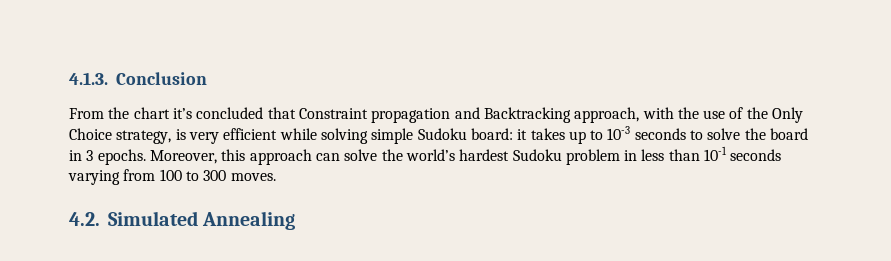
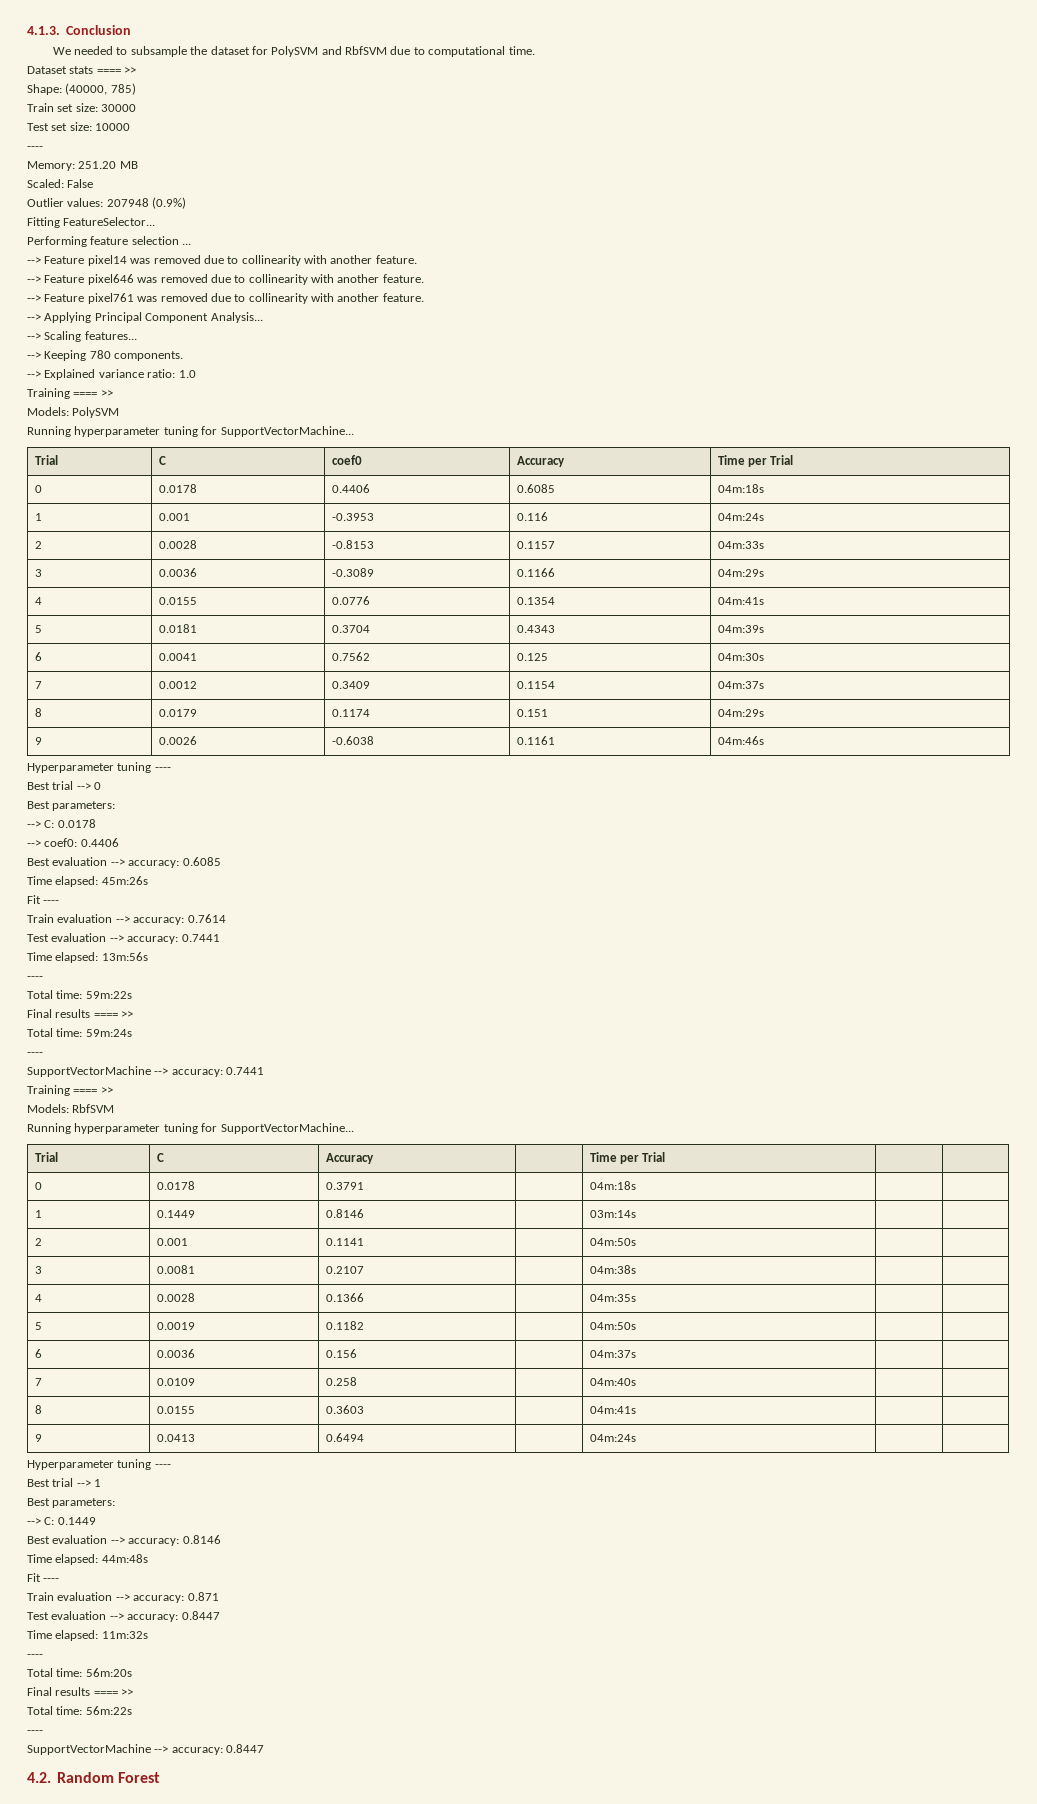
[69,107,804,123] [69,126,809,144] [69,146,782,165] [68,169,276,185] From the chart it’s concluded that Constraint propagation and Backtracking approach, with the use of the Only Choice strategy, is very efficient while solving simple Sudoku board: it takes up to 10-3 seconds to solve the board in 3 epochs. Moreover, this approach can solve the world’s hardest Sudoku problem in less than 10-1 seconds varying from 100 to 300 moves. -> [52,46,535,57] [27,66,137,74] [27,83,136,95] [27,103,137,112] [27,122,131,131] [27,146,43,150] [27,161,138,171] [27,179,94,188] [27,197,187,209] [27,217,156,228] [27,236,192,247] [27,255,417,266] [27,274,424,285] [27,293,424,304] [27,312,263,323] [27,331,137,342] [27,350,184,361] [27,369,196,380] [27,388,113,399] [27,407,120,418] [27,426,354,437] [34,455,58,465] [158,456,166,465] [331,455,362,465] [516,456,565,467] [717,455,794,467] [34,485,42,493] [158,484,197,493] [331,484,370,493] [516,484,555,493] [717,484,764,493] [34,513,42,521] [158,513,190,521] [331,513,374,521] [516,512,548,521] [717,513,764,521] [34,541,42,549] [158,540,197,549] [331,540,374,549] [516,541,555,549] [717,541,764,549] [34,569,42,577] [158,568,197,577] [331,568,374,577] [516,568,555,577] [717,569,764,577] [34,597,42,605] [158,597,197,605] [331,596,370,605] [516,597,555,605] [717,597,764,605] [34,625,42,633] [158,624,197,633] [331,625,370,633] [516,625,555,633] [717,625,764,633] [34,652,42,661] [158,653,197,661] [331,652,370,661] [516,653,548,661] [717,653,764,661] [34,681,42,689] [158,681,197,689] [331,681,370,689] [516,681,555,689] [717,681,764,689] [34,708,42,717] [158,709,197,717] [331,709,370,717] [516,709,548,717] [717,709,764,717] [34,737,42,745] [158,736,197,745] [331,736,374,745] [516,736,555,745] [717,736,764,745] [27,762,171,773] [27,781,102,790] [27,801,116,811] [27,819,96,828] [27,838,119,847] [27,857,221,868] [27,876,148,887] [27,895,60,904] [27,914,226,925] [27,933,220,944] [27,952,148,963] [27,976,43,980] [27,990,132,999] [27,1009,134,1018] [27,1028,132,1037] [27,1052,43,1056] [27,1066,265,1077] [27,1085,113,1096] [27,1104,115,1113] [27,1123,354,1134] [34,1152,58,1162] [156,1153,164,1162] [325,1153,374,1164] [589,1152,666,1164] [34,1182,42,1190] [156,1181,195,1190] [325,1182,364,1190] [589,1181,636,1190] [34,1210,42,1218] [156,1210,195,1218] [325,1209,364,1218] [589,1210,636,1218] [34,1238,42,1246] [156,1238,188,1246] [325,1238,364,1246] [589,1238,636,1246] [34,1266,42,1274] [156,1265,195,1274] [325,1266,364,1274] [589,1265,636,1274] [34,1294,42,1302] [156,1293,195,1302] [325,1293,364,1302] [589,1294,636,1302] [34,1322,42,1330] [156,1322,195,1330] [325,1321,364,1330] [589,1322,636,1330] [34,1349,42,1358] [156,1349,195,1358] [325,1349,357,1358] [589,1350,636,1358] [34,1378,42,1386] [156,1378,195,1386] [325,1377,357,1386] [589,1378,636,1386] [34,1405,42,1414] [156,1406,195,1414] [325,1405,364,1414] [589,1406,636,1414] [34,1434,42,1442] [156,1434,195,1442] [325,1433,364,1442] [589,1434,636,1442] [27,1459,171,1470] [27,1478,102,1487] [27,1498,116,1508] [27,1517,96,1525] [27,1535,221,1546] [27,1554,148,1565] [27,1573,60,1582] [27,1592,219,1603] [27,1611,220,1622] [27,1630,148,1641] [27,1654,43,1658] [27,1668,132,1677] [27,1687,134,1696] [27,1706,132,1715] [27,1730,43,1734] [27,1744,265,1755] We needed to subsample the dataset for PolySVM and RbfSVM due to computational time. // Dataset stats ==== >> // Shape: (40000, 785) // Train set size: 30000 // Test set size: 10000 // ---- // Memory: 251.20 MB // Scaled: False // Outlier values: 207948 (0.9%) // Fitting FeatureSelector... // Performing feature selection ... // --> Feature pixel14 was removed due to collinearity with another feature. // --> Feature pixel646 was removed due to collinearity with another feature. // --> Feature pixel761 was removed due to collinearity with another feature. // --> Applying Principal Component Analysis... // --> Scaling features... // --> Keeping 780 components. // --> Explained variance ratio: 1.0 // Training ==== >> // Models: PolySVM // Running hyperparameter tuning for SupportVectorMachine... // Trial | C | coef0 | Accuracy | Time per Trial // 0 | 0.0178 | 0.4406 | 0.6085 | 04m:18s // 1 | 0.001 | -0.3953 | 0.116 | 04m:24s // 2 | 0.0028 | -0.8153 | 0.1157 | 04m:33s // 3 | 0.0036 | -0.3089 | 0.1166 | 04m:29s // 4 | 0.0155 | 0.0776 | 0.1354 | 04m:41s // 5 | 0.0181 | 0.3704 | 0.4343 | 04m:39s // 6 | 0.0041 | 0.7562 | 0.125 | 04m:30s // 7 | 0.0012 | 0.3409 | 0.1154 | 04m:37s // 8 | 0.0179 | 0.1174 | 0.151 | 04m:29s // 9 | 0.0026 | -0.6038 | 0.1161 | 04m:46s // Hyperparameter tuning ---- // Best trial --> 0 // Best parameters: // --> C: 0.0178 // --> coef0: 0.4406 // Best evaluation --> accuracy: 0.6085 // Time elapsed: 45m:26s // Fit ---- // Train evaluation --> accuracy: 0.7614 // Test evaluation --> accuracy: 0.7441 // Time elapsed: 13m:56s // ---- // Total time: 59m:22s // Final results ==== >> // Total time: 59m:24s // ---- // SupportVectorMachine --> accuracy: 0.7441 // Training ==== >> // Models: RbfSVM // Running hyperparameter tuning for SupportVectorMachine... // Trial | C | Accuracy | | Time per Trial | | // 0 | 0.0178 | 0.3791 | | 04m:18s | | // 1 | 0.1449 | 0.8146 | | 03m:14s | | // 2 | 0.001 | 0.1141 | | 04m:50s | | // 3 | 0.0081 | 0.2107 | | 04m:38s | | // 4 | 0.0028 | 0.1366 | | 04m:35s | | // 5 | 0.0019 | 0.1182 | | 04m:50s | | // 6 | 0.0036 | 0.156 | | 04m:37s | | // 7 | 0.0109 | 0.258 | | 04m:40s | | // 8 | 0.0155 | 0.3603 | | 04m:41s | | // 9 | 0.0413 | 0.6494 | | 04m:24s | | // Hyperparameter tuning ---- // Best trial --> 1 // Best parameters: // --> C: 0.1449 // Best evaluation --> accuracy: 0.8146 // Time elapsed: 44m:48s // Fit ---- // Train evaluation --> accuracy: 0.871 // Test evaluation --> accuracy: 0.8447 // Time elapsed: 11m:32s // ---- // Total time: 56m:20s // Final results ==== >> // Total time: 56m:22s // ---- // SupportVectorMachine --> accuracy: 0.8447
[108,211,296,230] Simulated Annealing -> [57,1772,161,1783] Random Forest

